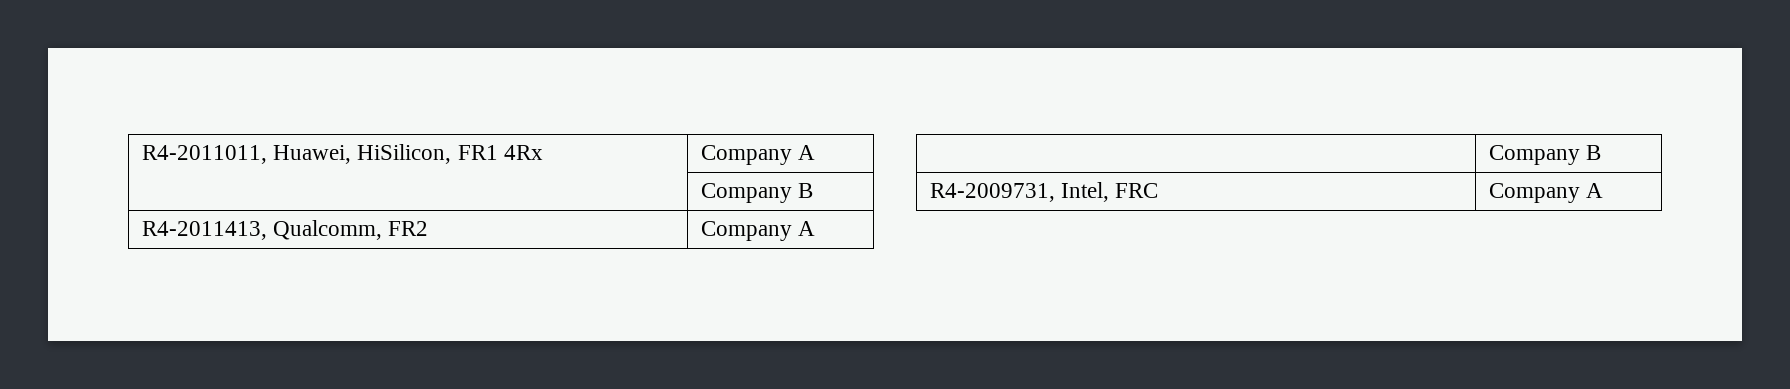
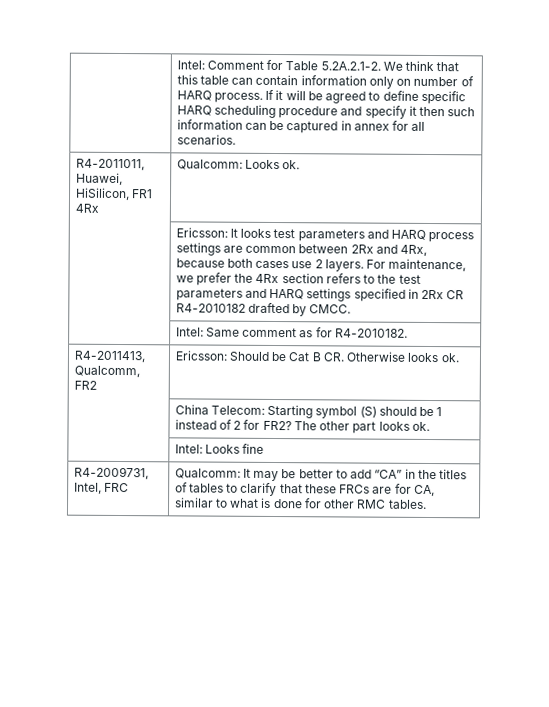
(142, 154) none -> [176,59,460,72] [176,74,474,89] [176,89,466,105] [176,104,476,119] [176,119,426,134] [176,134,236,145] | Intel: Comment for Table 5.2A.2.1-2. We think that this table can contain information only on number of HARQ process. If it will be agreed to define specific HARQ scheduling procedure and specify it then such information can be captured in annex for all scenarios. //
[701,145,816,165] [701,183,814,203] [142,220,429,240] [701,221,816,241] [1489,145,1602,165] [930,182,1159,202] [1489,183,1604,203] Company A // | Company B // R4-2011413, Qualcomm, FR2 | Company A // | Company B // R4-2009731, Intel, FRC | Company A -> [176,159,301,170] [175,227,475,243] [175,242,428,256] [175,258,467,272] [175,272,421,286] [175,288,465,302] [175,302,352,317] [175,327,408,338] [73,350,146,363] [73,365,140,378] [73,380,97,390] [174,350,460,363] [174,404,443,419] [174,419,430,434] [174,443,265,454] [73,466,149,480] [73,482,129,494] [174,468,468,482] [174,482,435,497] [174,497,427,509] Qualcomm: Looks ok. // | Ericsson: It looks test parameters and HARQ process settings are common between 2Rx and 4Rx, because both cases use 2 layers. For maintenance, we prefer the 4Rx section refers to the test parameters and HARQ settings specified in 2Rx CR R4-2010182 drafted by CMCC. // | Intel: Same comment as for R4-2010182. // R4-2011413, Qualcomm, FR2 | Ericsson: Should be Cat B CR. Otherwise looks ok. // | China Telecom: Starting symbol (S) should be 1 instead of 2 for FR2? The other part looks ok. // | Intel: Looks fine // R4-2009731, Intel, FRC | Qualcomm: It may be better to add “CA” in the titles of tables to clarify that these FRCs are for CA, similar to what is done for other RMC tables.

